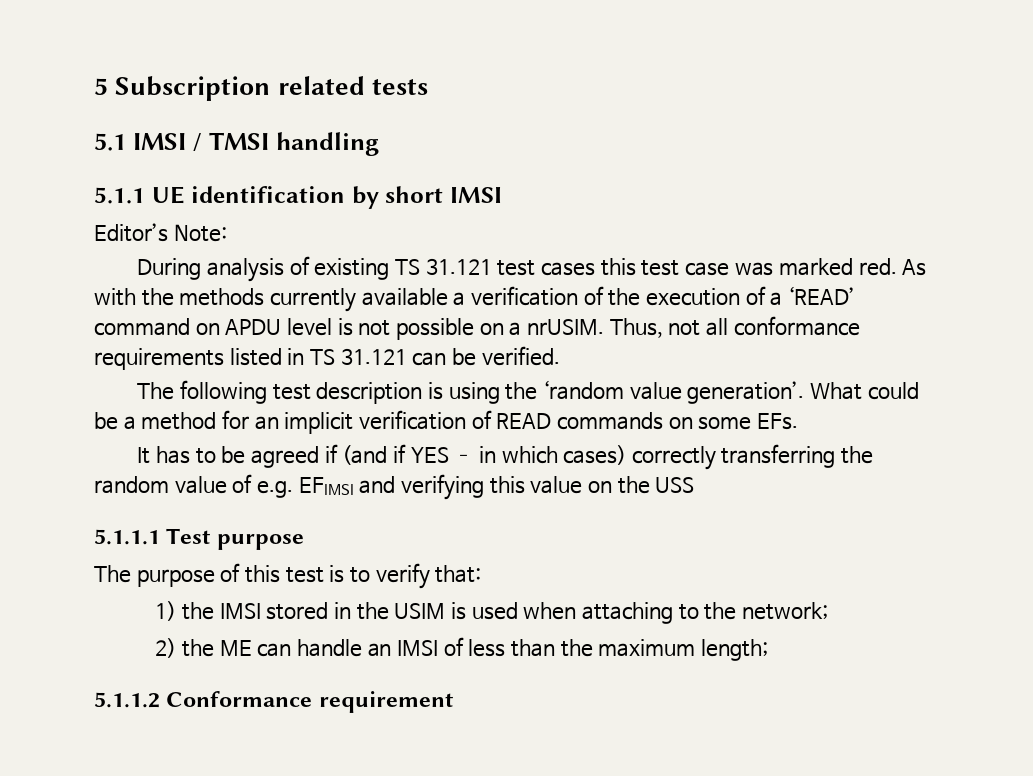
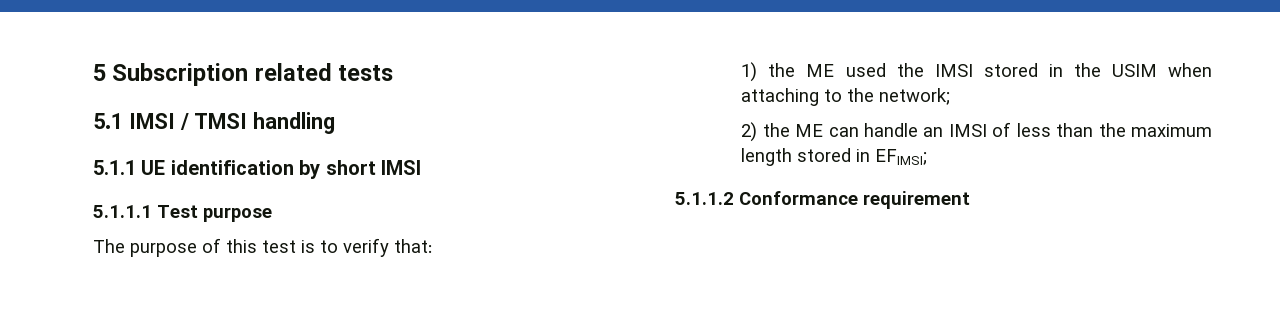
[94,223,227,242] [137,256,927,282] [94,286,855,312] [94,316,860,340] [94,346,560,370] [137,380,919,404] [94,410,798,434] [137,444,874,470] [94,474,695,500] // Editor’s Note: // During analysis of existing TS 31.121 test cases this test case was marked red. As with the methods currently available a verification of the execution of a ‘READ’ command on APDU level is not possible on a nrUSIM. Thus, not all conformance requirements listed in TS 31.121 can be verified. // The following test description is using the ‘random value generation’. What could be a method for an implicit verification of READ commands on some EFs. // It has to be agreed if (and if YES – in which cases) correctly transferring the random value of e.g. EFIMSI and verifying this value on the USS -> (421, 167) none
(214, 611) none -> [806,63,924,77] ME used the
[450,602,518,620] is used -> (1157, 70) none
[701,639,769,661] length; -> [741,148,928,166] length stored in EFIMSI;

